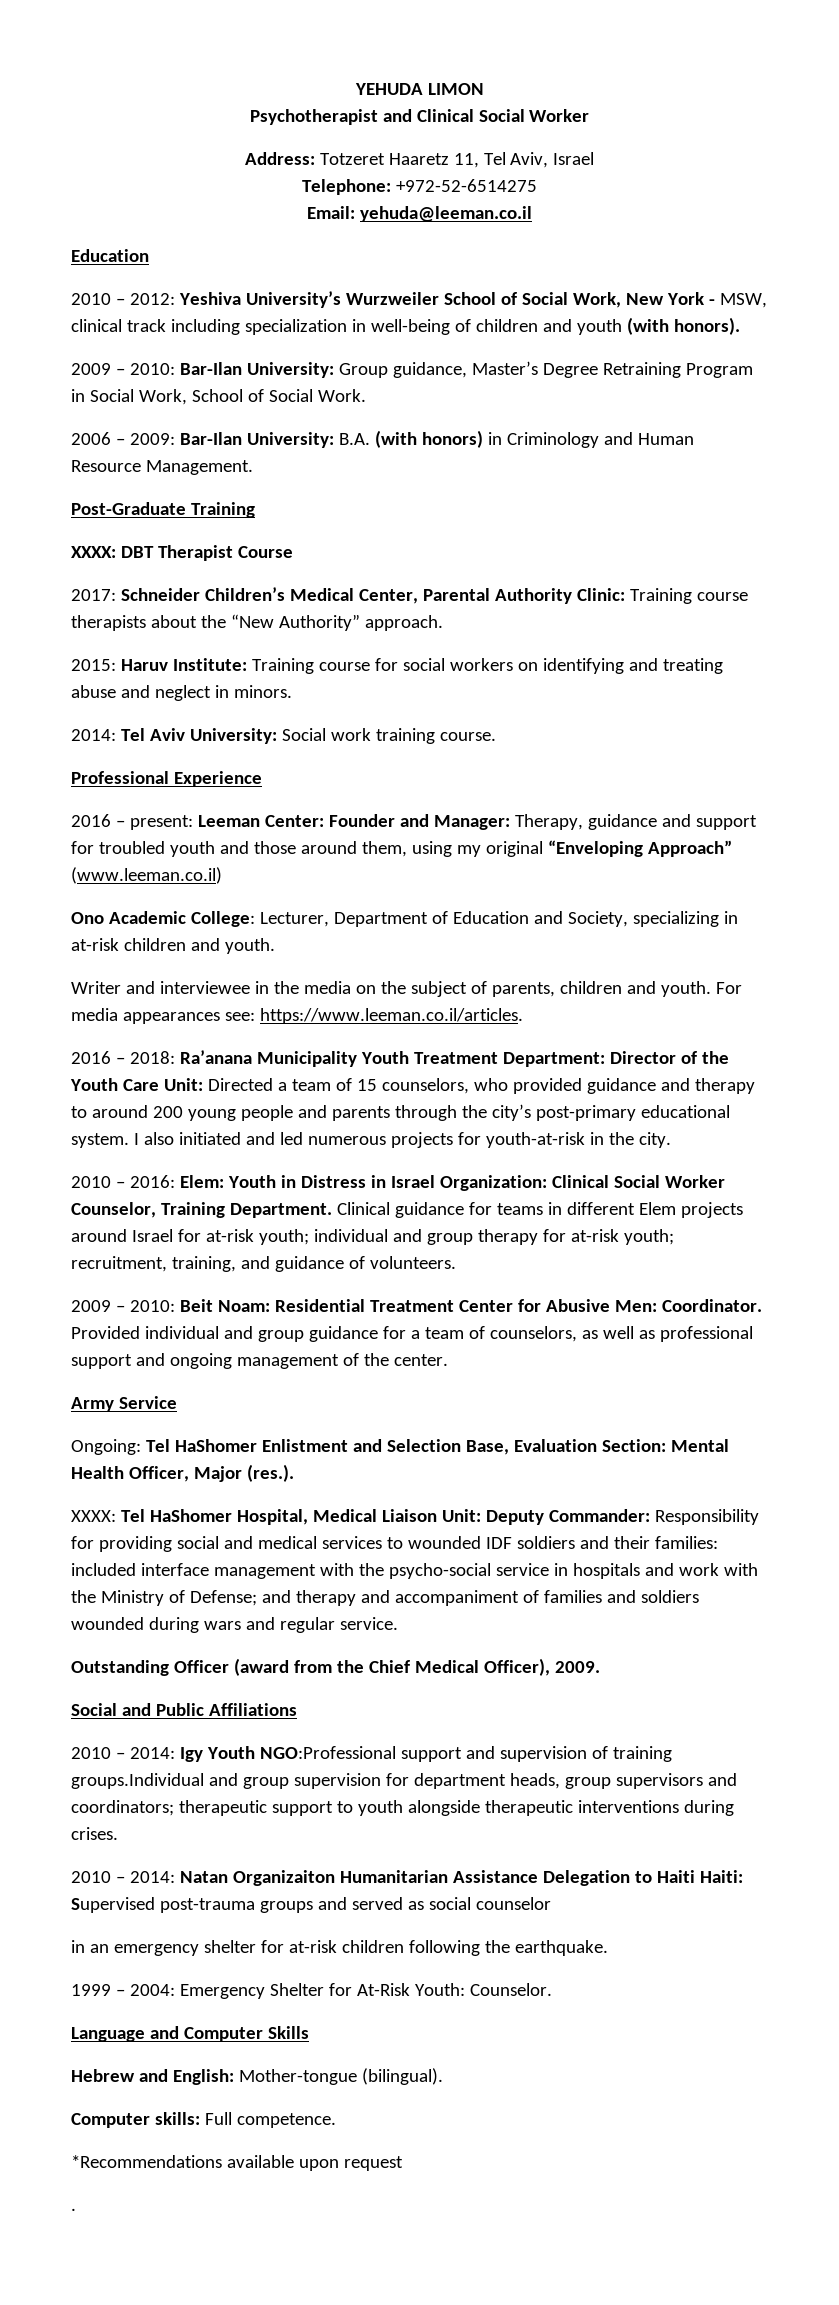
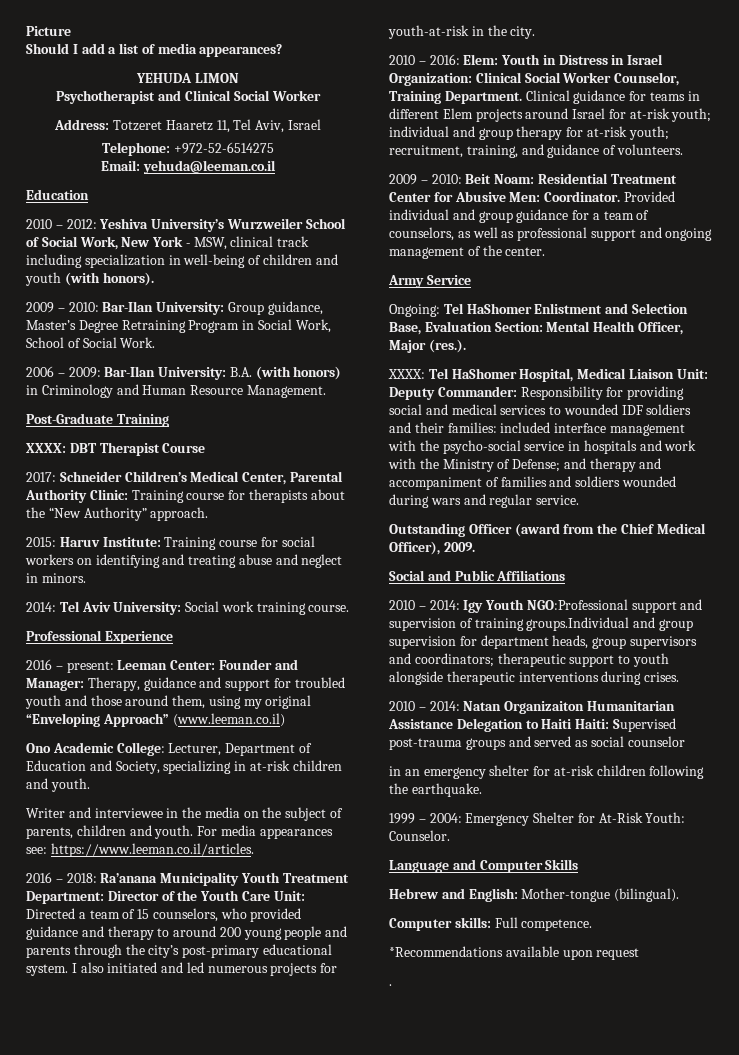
(354, 89) none -> [26,26,71,36] [26,43,283,57] Picture // Should I add a list of media appearances? //
(748, 596) none -> [228,490,246,500] for

